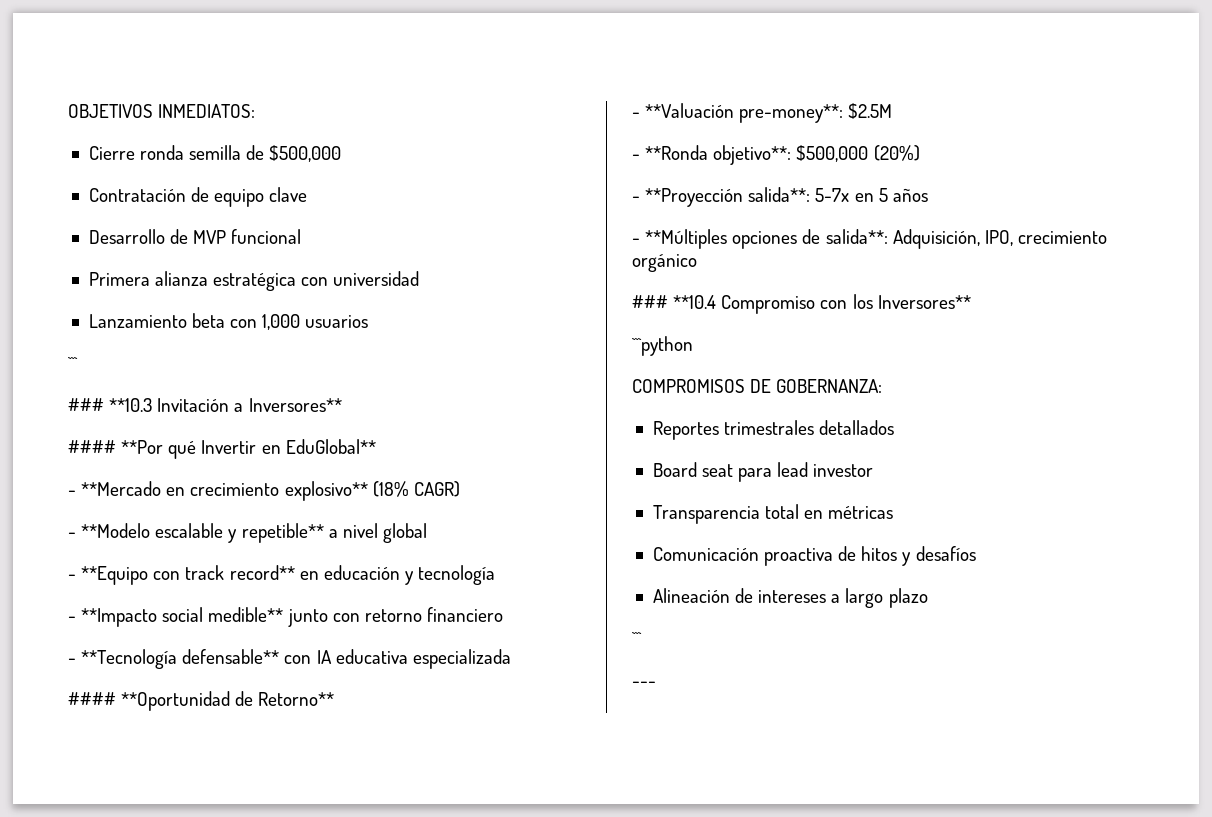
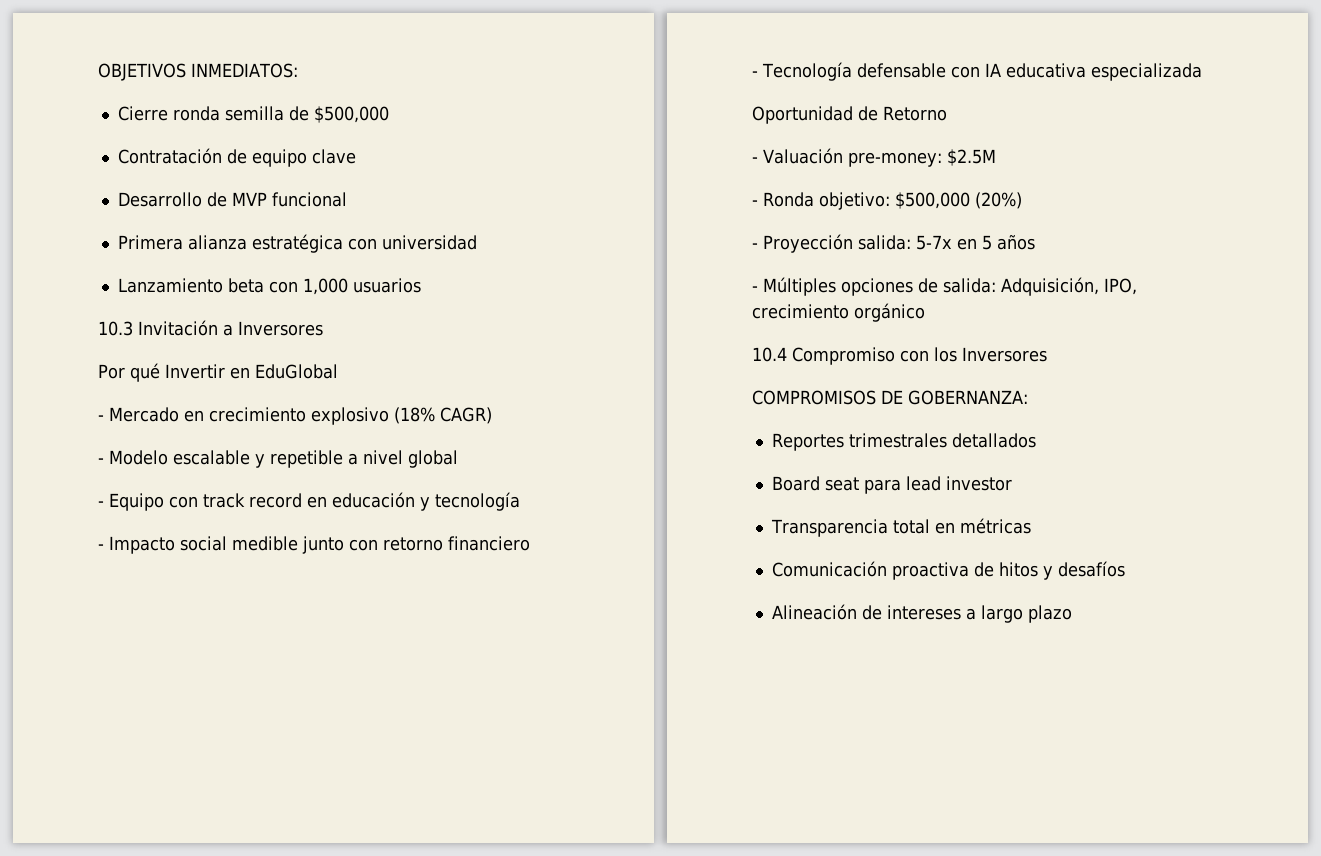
[68,357,78,370] [68,398,342,412] [68,440,164,454] ``` // ### **10.3 Invitación a Inversores** // #### **Por -> [98,320,323,336] [98,364,125,379] 10.3 Invitación a Inversores // Por
[285,439,376,454] [68,481,162,496] EduGlobal** // - **Mercado -> [255,364,338,379] [98,407,179,422] EduGlobal // - Mercado
[284,481,368,501] explosivo** -> [311,407,389,425] explosivo
[81,523,151,538] **Modelo -> [109,450,168,465] Modelo
[241,523,324,543] repetible** -> [270,450,343,468] repetible
[81,566,149,585] **Equipo -> [109,493,164,511] Equipo
[229,565,295,580] record** -> [249,493,302,508] record
[81,607,284,627] **Impacto social medible** -> [109,536,298,554] Impacto social medible
[81,649,280,669] **Tecnología defensable** -> [762,62,946,81] Tecnología defensable
[68,691,335,711] [632,103,844,123] #### **Oportunidad de Retorno** // - **Valuación pre-money**: -> [752,106,947,124] [752,148,942,167] Oportunidad de Retorno // - Valuación pre-money:
[645,145,792,165] **Ronda objetivo**: -> [763,192,890,210] Ronda objetivo:
[645,187,811,207] **Proyección salida**: -> [763,234,911,253] Proyección salida:
[645,229,728,249] **Múltiples -> [763,277,836,296] Múltiples
[825,229,888,244] salida**: -> [943,278,996,293] salida:
[632,295,717,309] ### **10.4 -> [752,347,787,362] 10.4
[877,295,971,309] [632,336,693,356] Inversores** // ```python -> [962,347,1047,362] Inversores
[632,632,642,645] [632,681,656,687] // ``` // --- -> (1072, 614) none

